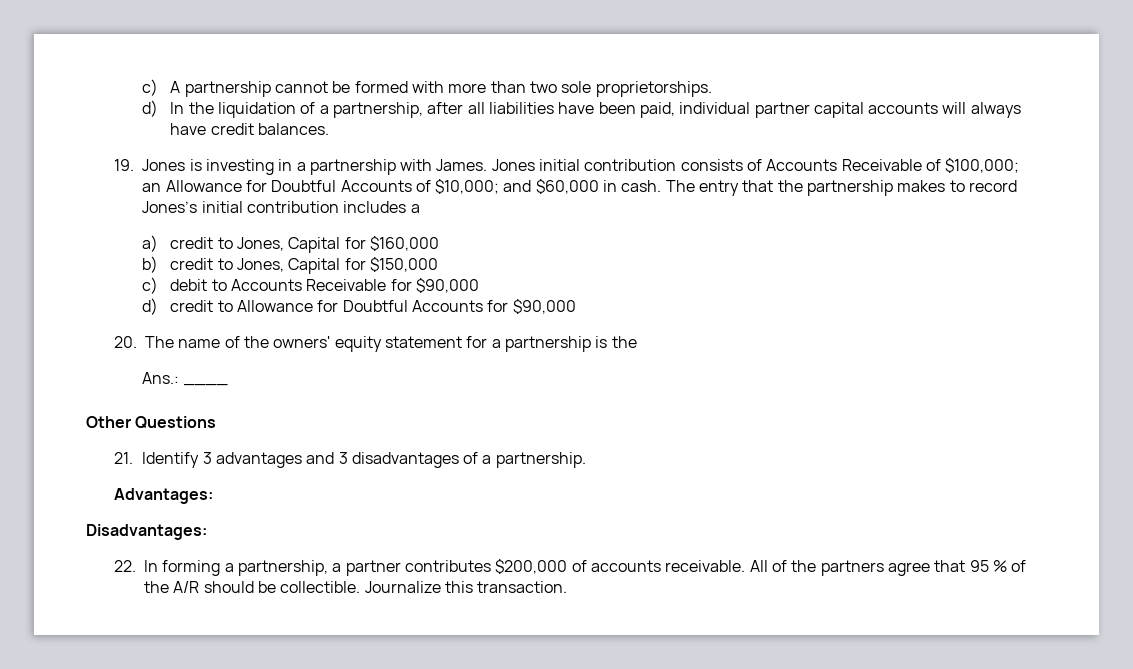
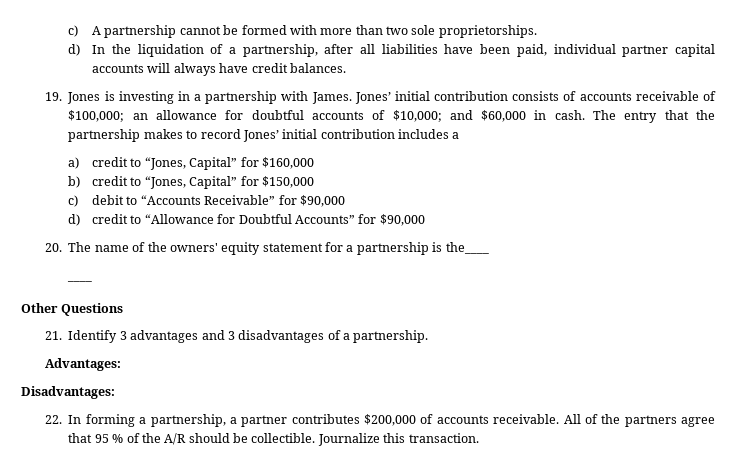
[491,159,535,171] Jones -> [354,92,391,104] Jones’
[766,159,922,171] Accounts Receivable -> [579,91,699,101] accounts receivable
[165,180,412,192] Allowance for Doubtful Accounts -> [156,110,364,120] allowance for doubtful accounts
[142,201,198,213] Jones’s -> [242,130,279,142] Jones’
[237,237,341,253] Jones, Capital -> [144,157,238,170] “Jones, Capital”
[237,258,341,274] Jones, Capital -> [144,176,238,189] “Jones, Capital”
[231,279,387,291] Accounts Receivable -> [140,195,276,205] “Accounts Receivable”
[237,300,483,312] Allowance for Doubtful Accounts -> [144,214,355,224] “Allowance for Doubtful Accounts”
[611,336,637,348] [142,372,180,384] the // Ans.: -> [445,242,489,254] the____ //

